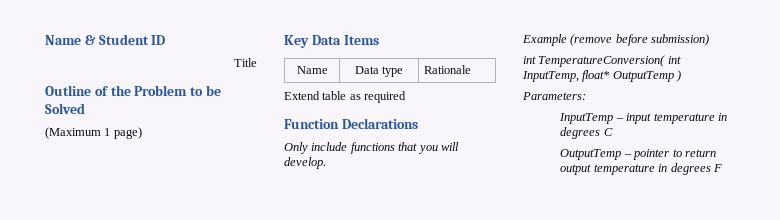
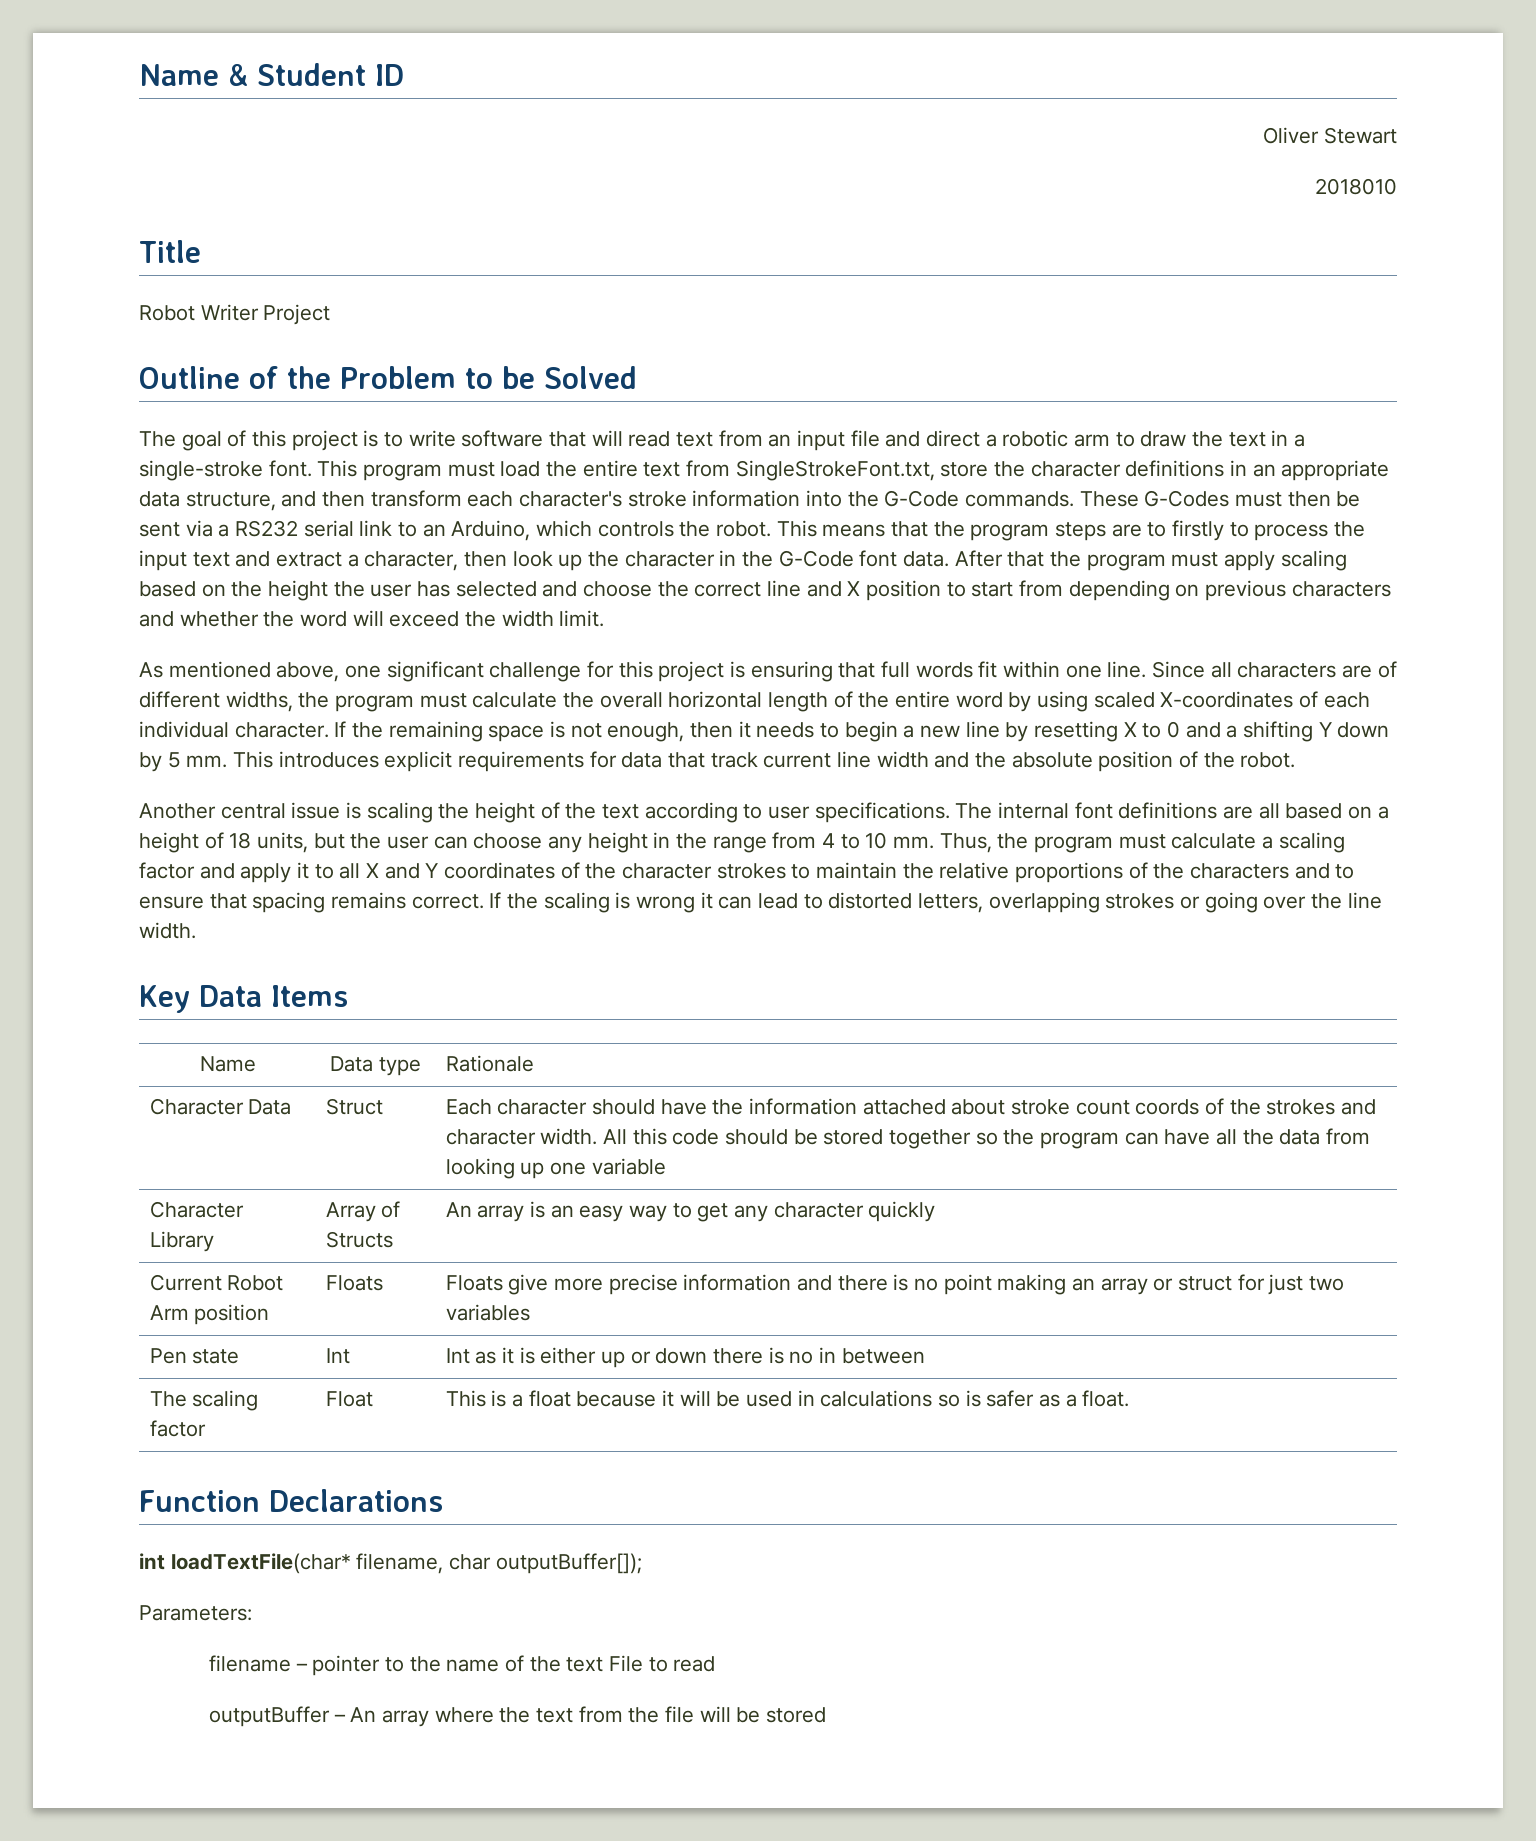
[234,58,257,67] Title -> [1263,127,1397,144] [1315,178,1397,195] [139,240,201,263] [139,304,331,325] Oliver Stewart // 2018010 // Title // Robot Writer Project
[45,127,142,139] (Maximum 1 page) -> [139,430,1306,451] [139,460,1390,481] [139,490,1361,511] [139,520,1366,541] [139,550,1347,571] [139,580,1391,601] [139,610,605,627] [139,661,1397,682] [139,691,1370,712] [139,721,1390,742] [139,751,1296,772] [139,802,1389,823] [139,832,1345,853] [139,862,1355,883] [139,892,1382,913] [139,922,196,939] The goal of this project is to write software that will read text from an input file and direct a robotic arm to draw the text in a single-stroke font. This program must load the entire text from SingleStrokeFont.txt, store the character definitions in an appropriate data structure, and then transform each character's stroke information into the G-Code commands. These G-Codes must then be sent via a RS232 serial link to an Arduino, which controls the robot. This means that the program steps are to firstly to process the input text and extract a character, then look up the character in the G-Code font data. After that the program must apply scaling based on the height the user has selected and choose the correct line and X position to start from depending on previous characters and whether the word will exceed the width limit. // As mentioned above, one significant challenge for this project is ensuring that full words fit within one line. Since all characters are of different widths, the program must calculate the overall horizontal length of the entire word by using scaled X-coordinates of each individual character. If the remaining space is not enough, then it needs to begin a new line by resetting X to 0 and a shifting Y down by 5 mm. This introduces explicit requirements for data that track current line width and the absolute position of the robot. // Another central issue is scaling the height of the text according to user specifications. The internal font definitions are all based on a height of 18 units, but the user can choose any height in the range from 4 to 10 mm. Thus, the program must calculate a scaling factor and apply it to all X and Y coordinates of the character strokes to maintain the relative proportions of the characters and to ensure that spacing remains correct. If the scaling is wrong it can lead to distorted letters, overlapping strokes or going over the line width.
[284,91,407,103] [284,118,418,129] [284,142,459,154] [284,157,326,169] [522,34,710,46] [523,55,681,67] [522,70,682,82] [522,92,586,100] [559,113,727,124] [560,127,613,139] [560,149,716,160] [560,163,722,175] // Extend table as required // Function Declarations // Only include functions that you will develop. // Example (remove before submission) // int TemperatureConversion( int InputTemp, float* OutputTemp ) // Parameters: // InputTemp – input temperature in degrees C // OutputTemp – pointer to return output temperature in degrees F -> [149,1098,292,1115] [325,1098,383,1115] [445,1098,1376,1115] [445,1128,1370,1149] [445,1158,666,1179] [149,1201,244,1218] [149,1231,214,1252] [325,1201,401,1222] [325,1231,393,1248] [445,1201,936,1222] [149,1274,284,1291] [149,1304,270,1325] [325,1275,383,1291] [445,1274,1344,1295] [445,1304,530,1321] [149,1348,240,1364] [325,1348,350,1364] [445,1347,925,1368] [149,1390,259,1411] [149,1420,206,1437] [325,1391,373,1407] [445,1390,1130,1407] [139,1489,443,1512] [139,1553,642,1574] [139,1605,252,1621] [208,1655,716,1676] [208,1706,826,1727] // Character Data | Struct | Each character should have the information attached about stroke count coords of the strokes and character width. All this code should be stored together so the program can have all the data from looking up one variable // Character Library | Array of Structs | An array is an easy way to get any character quickly // Current Robot Arm position | Floats | Floats give more precise information and there is no point making an array or struct for just two variables // Pen state | Int | Int as it is either up or down there is no in between // The scaling factor | Float | This is a float because it will be used in calculations so is safer as a float. // Function Declarations // int loadTextFile(char* filename, char outputBuffer[]); // Parameters: // filename – pointer to the name of the text File to read // outputBuffer – An array where the text from the file will be stored

